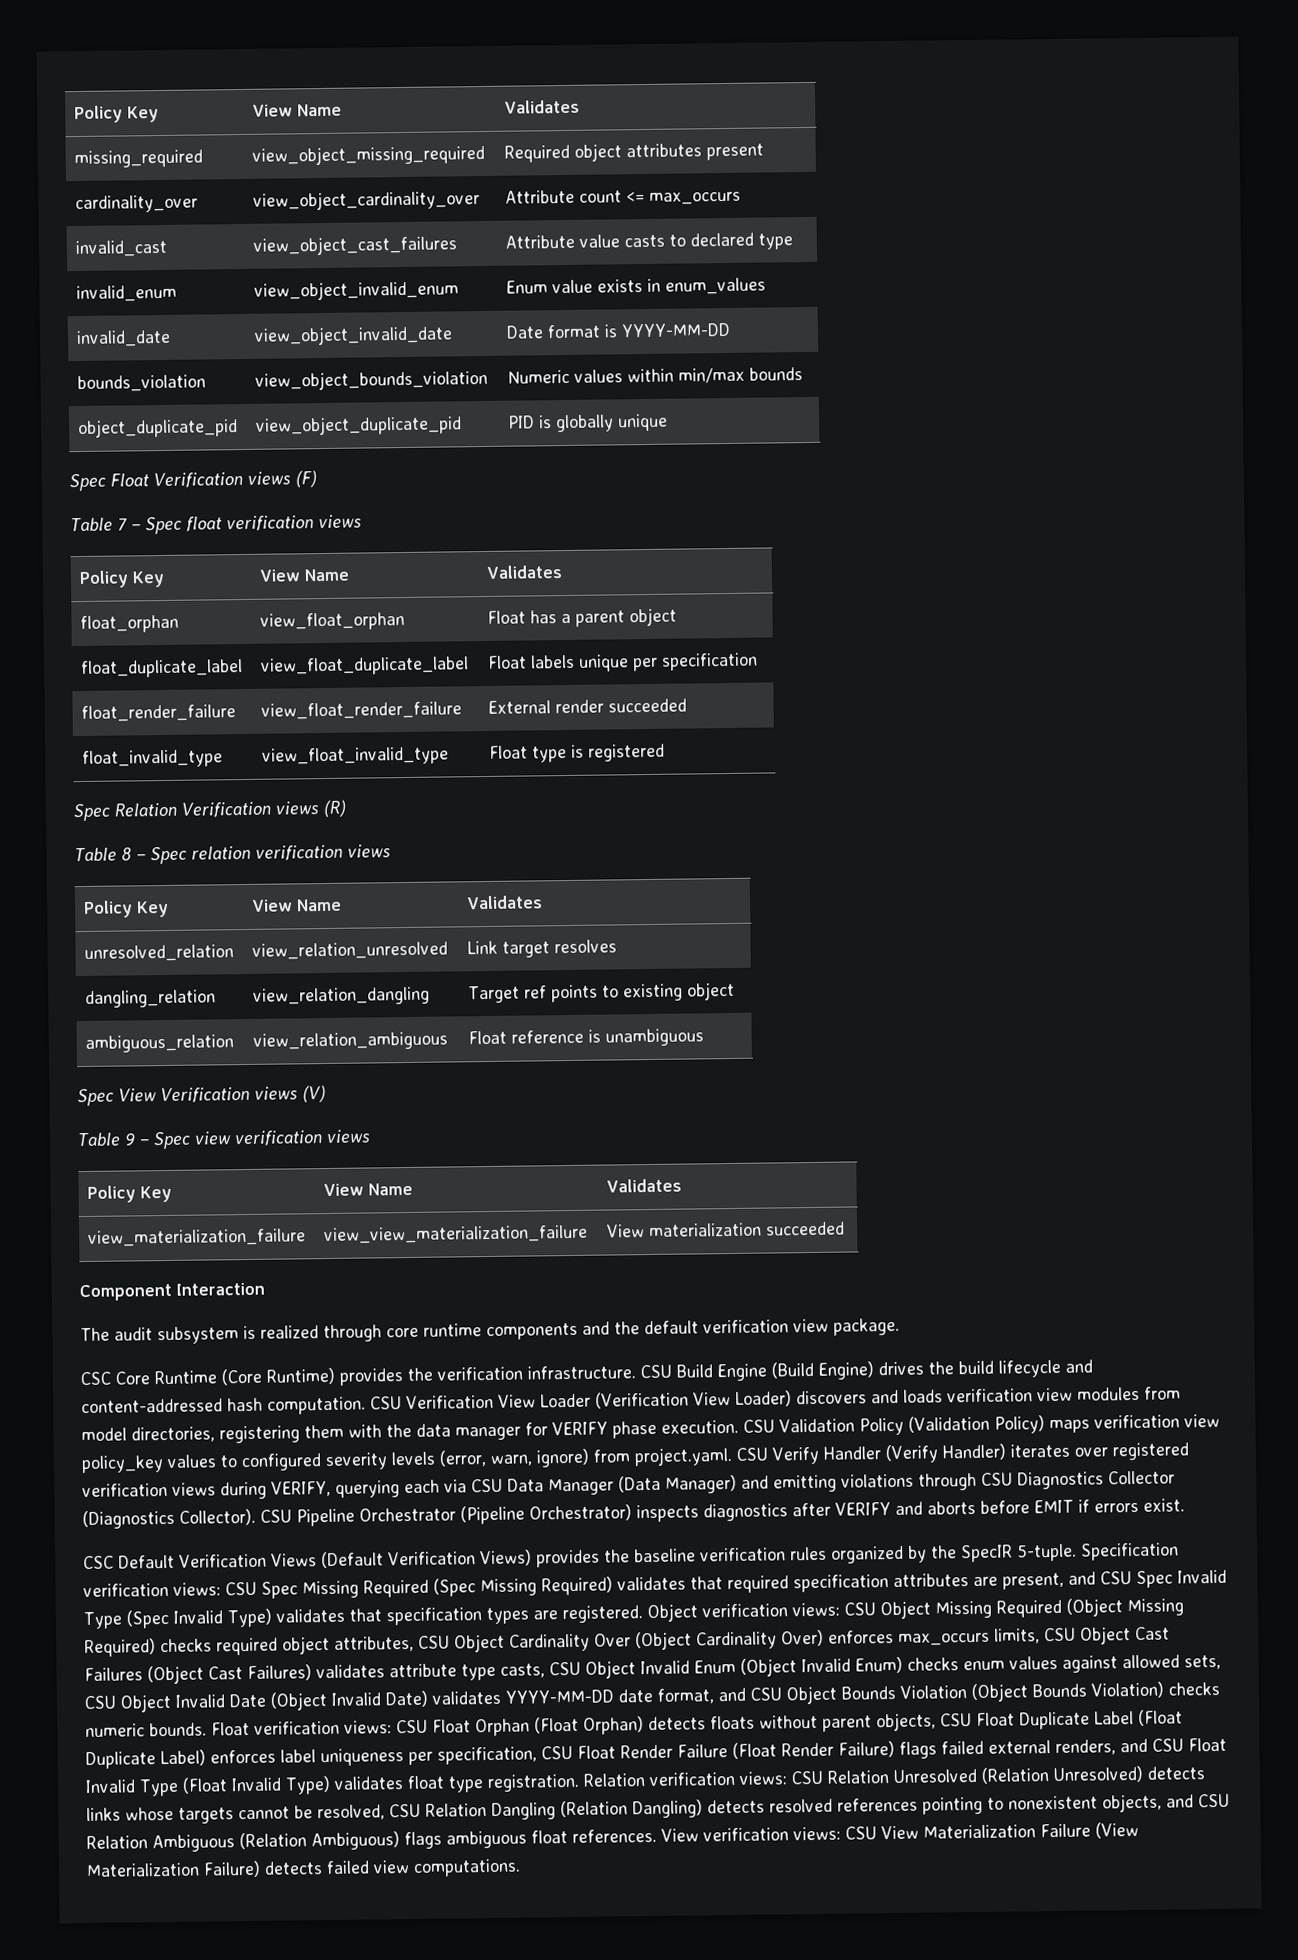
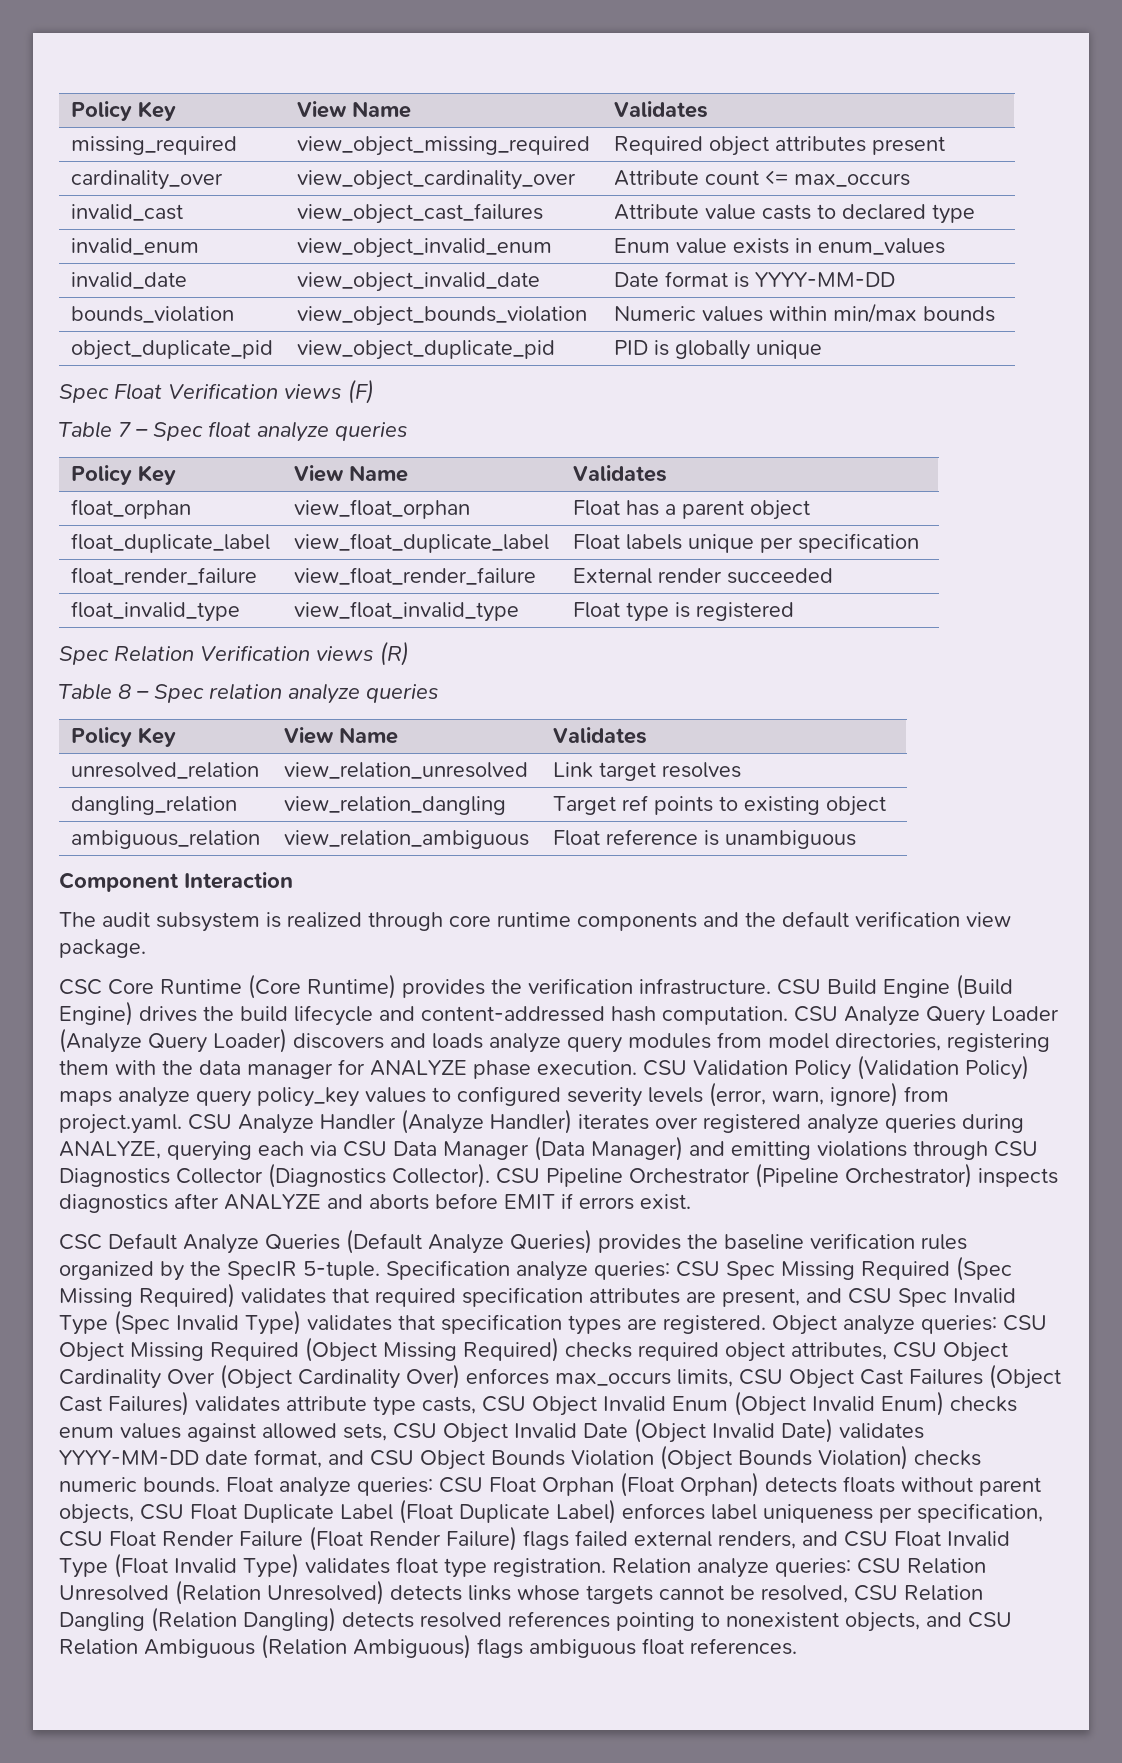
[225,514,362,532] verification views -> [257,421,408,442] analyze queries
[254,844,391,861] verification views -> [288,683,439,704] analyze queries
[77,1085,326,1107] [77,1129,370,1150] [87,1185,173,1203] [323,1182,414,1197] [606,1178,683,1193] [88,1228,307,1247] [324,1224,589,1245] [607,1221,846,1238] // Spec View Verification views (V) // Table 9 – Spec view verification views // Policy Key | View Name | Validates // view_materialization_failure | view_view_materialization_failure | View materialization succeeded -> (856, 839) none
[406,1391,731,1410] Verification View Loader (Verification View -> [844,1006,1059,1026] [59,1028,207,1053] Analyze Query Loader (Analyze Query
[946,1387,1073,1403] verification view -> [489,1033,622,1053] analyze query
[552,1421,608,1436] VERIFY -> [370,1060,467,1076] ANALYZE
[1093,1413,1220,1429] verification view -> [118,1087,251,1107] analyze query
[772,1444,939,1465] Verify Handler (Verify -> [238,1109,484,1134] Analyze Handler (Analyze
[82,1480,331,1500] verification views during VERIFY, -> [807,1114,1024,1134] [59,1141,161,1159] analyze queries during ANALYZE,
[835,1502,891,1516] VERIFY -> [224,1194,321,1210] ANALYZE
[179,1549,532,1569] Verification Views (Default Verification Views) -> [183,1229,592,1254] Analyze Queries (Default Analyze Queries)
[83,1582,221,1598] verification views: -> [516,1261,670,1281] analyze queries:
[701,1602,840,1618] verification views: -> [843,1315,997,1335] analyze queries:
[254,1720,392,1735] verification views: -> [279,1477,433,1497] analyze queries:
[648,1771,787,1787] verification views: -> [697,1558,851,1578] analyze queries:
[661,1821,1139,1842] [86,1858,521,1878] View verification views: CSU View Materialization Failure (View Materialization Failure) detects failed view computations. -> (797, 1646) none

